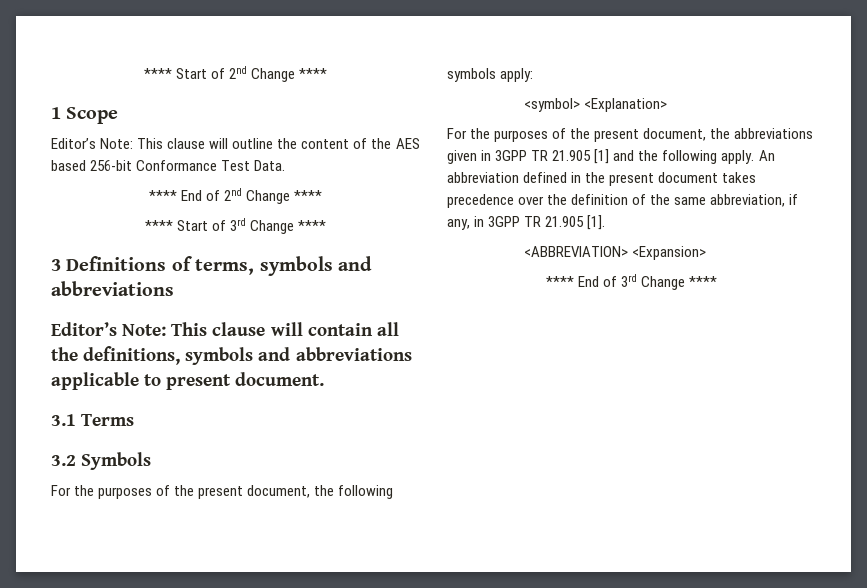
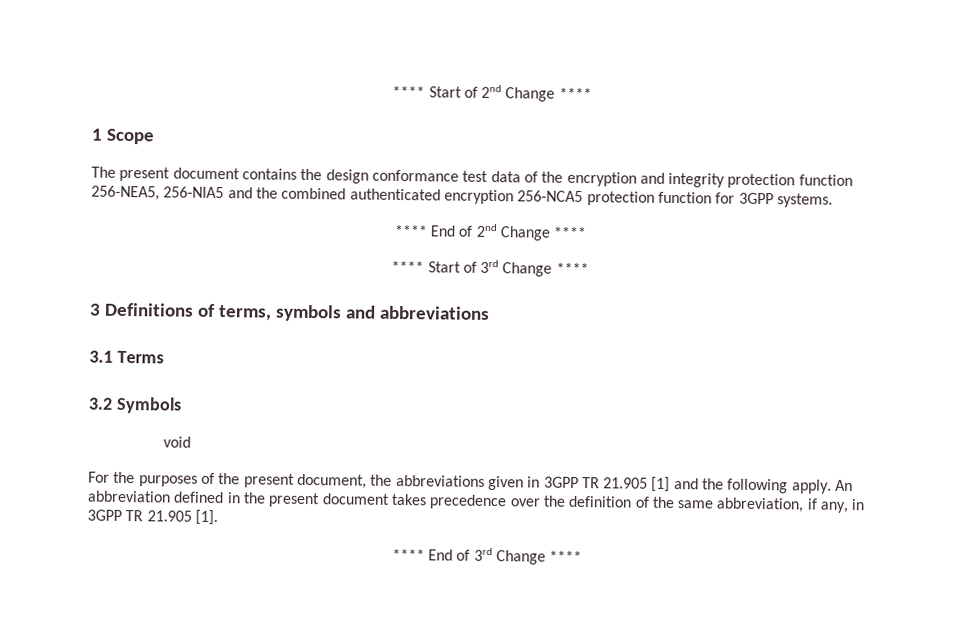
[51,138,420,149] [51,160,286,171] Editor’s Note: This clause will outline the content of the AES based 256-bit Conformance Test Data. -> [91,166,853,189] [91,185,833,208] The present document contains the design conformance test data of the encryption and integrity protection function 256-NEA5, 256-NIA5 and the combined authenticated encryption 256-NCA5 protection function for 3GPP systems.
[51,322,399,336] [51,346,412,365] [51,372,325,390] [51,414,135,426] [51,452,152,470] [51,485,394,499] [447,68,534,82] [523,98,667,112] Editor’s Note: This clause will contain all the definitions, symbols and abbreviations applicable to present document. // 3.1 Terms // 3.2 Symbols // For the purposes of the present document, the following symbols apply: // <symbol> <Explanation> -> [89,350,164,364] [88,396,182,414] [162,436,191,448] 3.1 Terms // 3.2 Symbols // void
[523,246,706,260] // <ABBREVIATION> <Expansion> -> (218, 517) none

